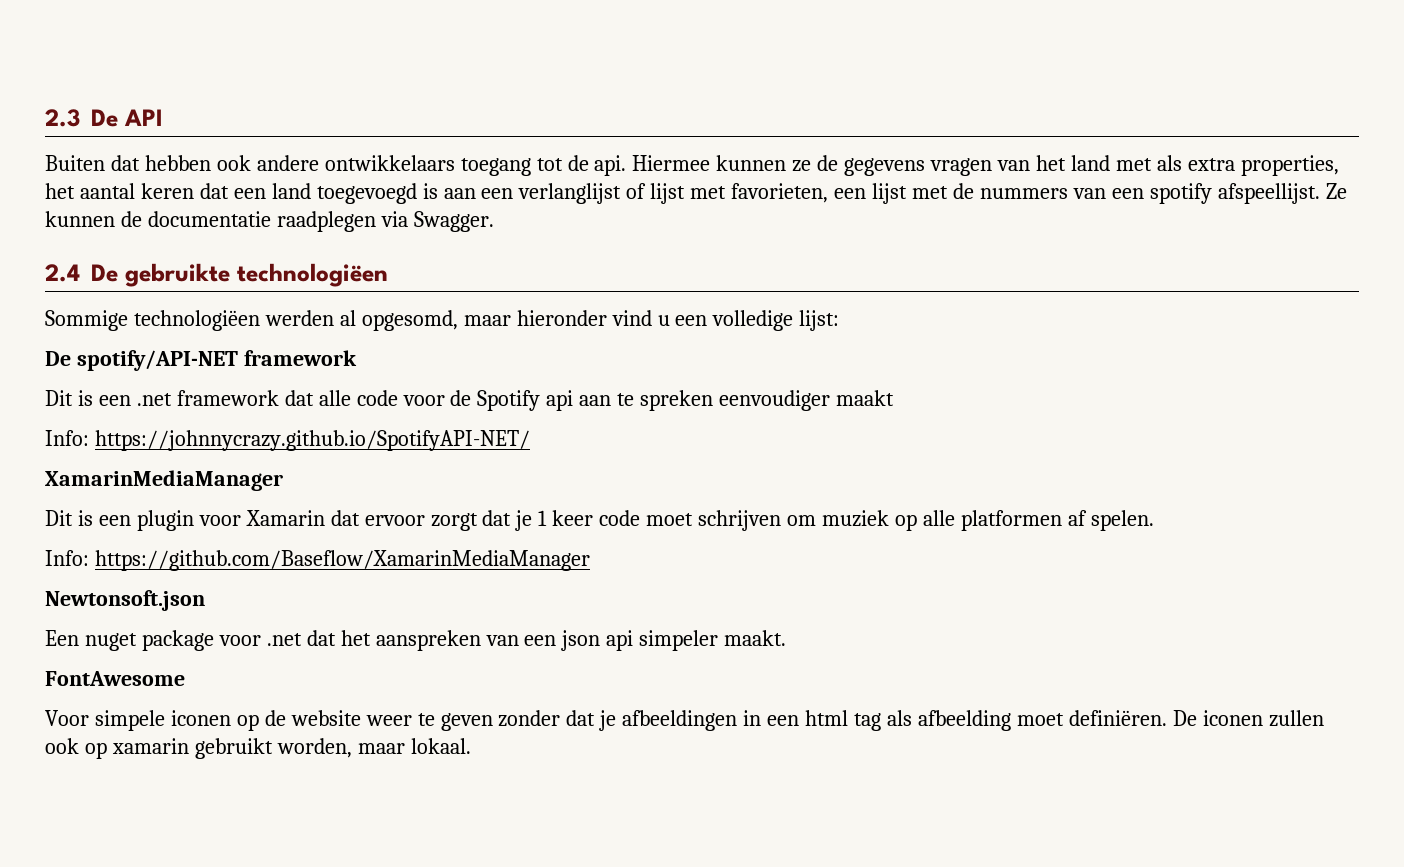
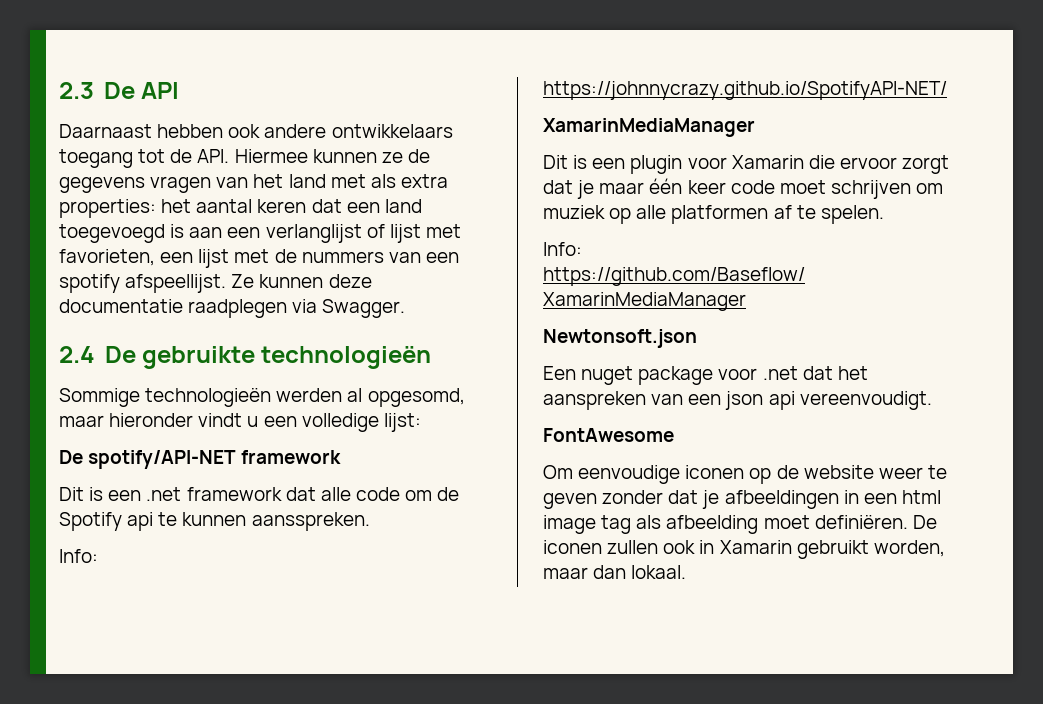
[45,155,140,171] Buiten dat -> [59,124,152,138] Daarnaast
[594,155,627,176] api. -> [197,149,230,163] API.
[1240,155,1339,176] properties, -> [59,199,156,218] properties:
[120,211,142,227] de -> [328,274,372,288] deze
[237,263,388,287] technologiëen -> [261,346,432,369] technologieën
[133,310,260,331] technologiëen -> [145,388,272,407] technologieën
[611,310,652,326] vind -> [198,413,243,427] vindt
[402,395,445,406] voor -> [405,490,433,501] om
[579,390,895,411] aan te spreken eenvoudiger maakt -> [158,512,370,531] te kunnen aansspreken.
[330,510,360,526] dat -> [808,155,835,169] die
[538,510,548,526] 1 -> [599,178,683,194] maar één
(1087, 518) none -> [796,205,816,219] te
[639,630,787,651] simpeler maakt. -> [799,391,932,410] vereenvoudigt.
[45,710,165,731] Voor simpele -> [543,465,681,484] Om eenvoudige
(849, 718) none -> [543,515,596,534] image
[84,738,189,759] op xamarin -> [699,540,792,554] in Xamarin
(405, 748) none -> [593,565,627,579] dan

